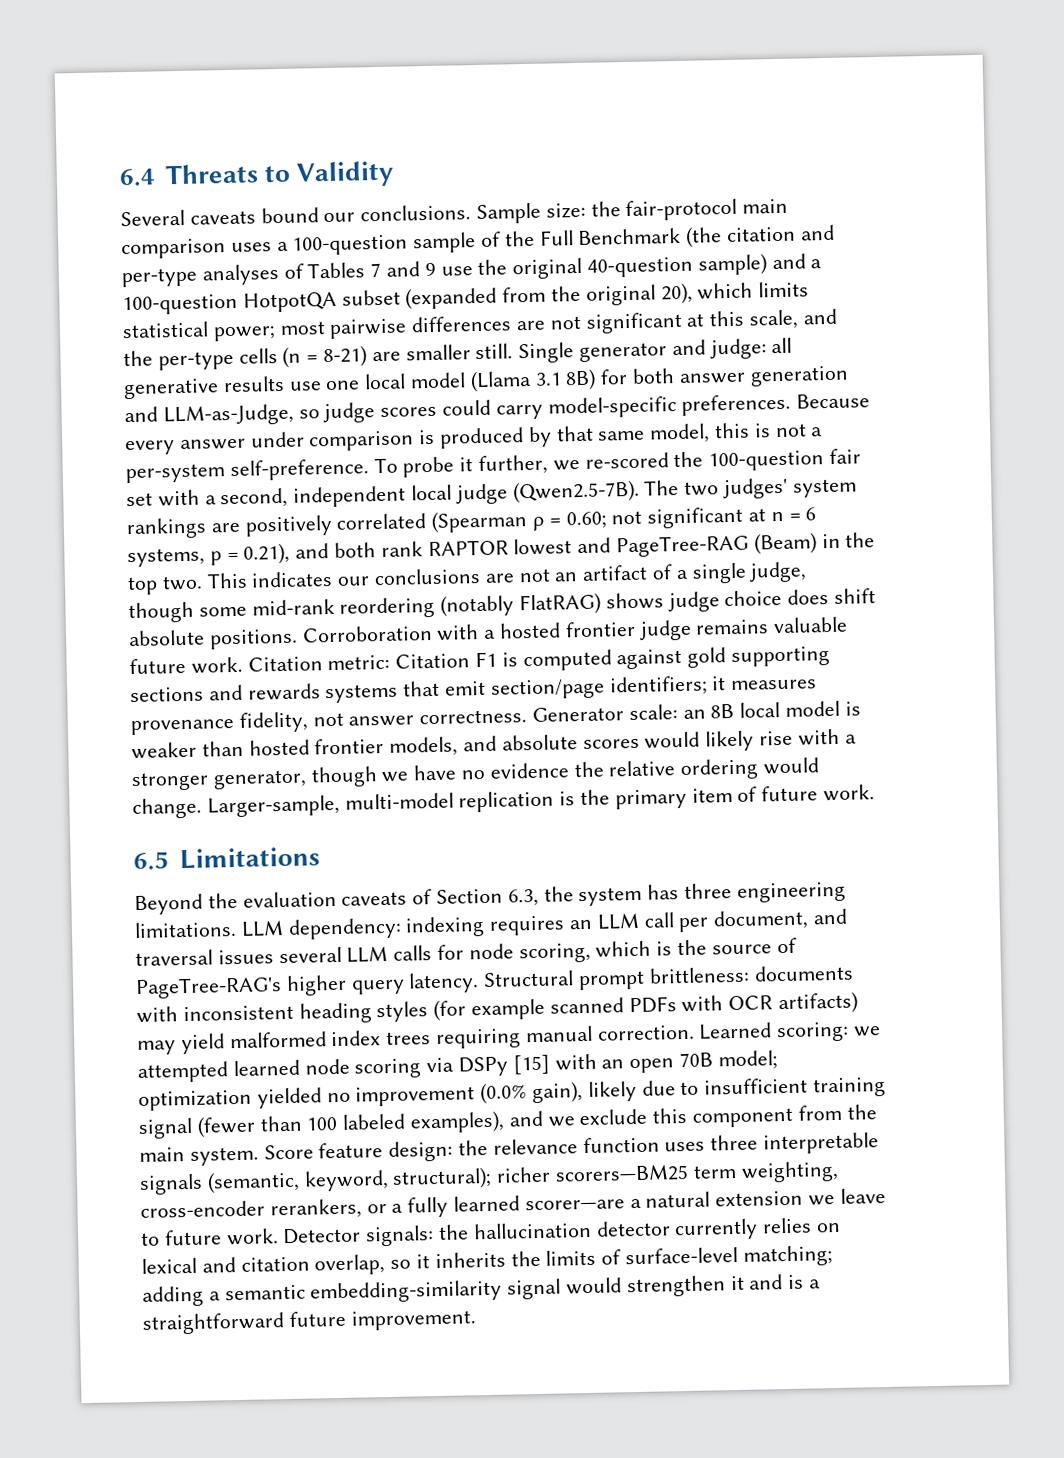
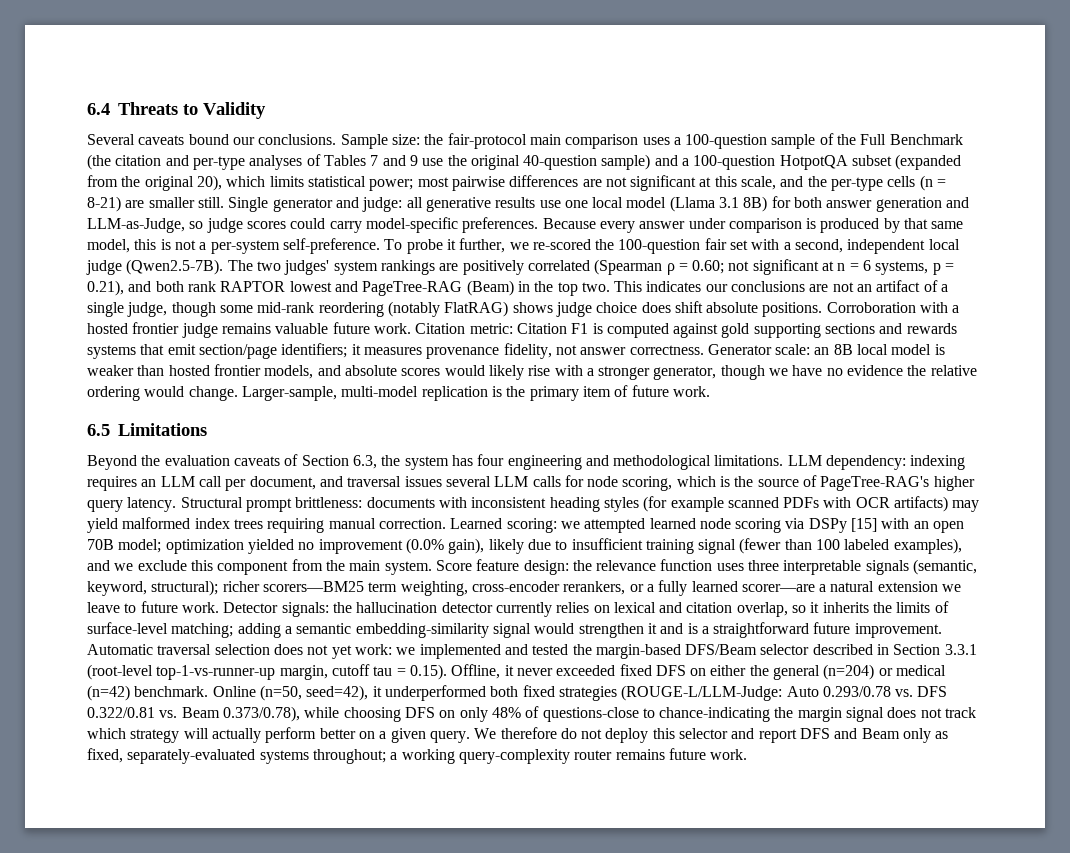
[684,881,846,903] three engineering -> [477,454,712,470] four engineering and methodological
(477, 1320) none -> [87,644,977,659] [87,664,947,680] [87,685,948,701] [87,706,977,722] [87,727,949,743] [87,748,748,764] Automatic traversal selection does not yet work: we implemented and tested the margin-based DFS/Beam selector described in Section 3.3.1 (root-level top-1-vs-runner-up margin, cutoff tau = 0.15). Offline, it never exceeded fixed DFS on either the general (n=204) or medical (n=42) benchmark. Online (n=50, seed=42), it underperformed both fixed strategies (ROUGE-L/LLM-Judge: Auto 0.293/0.78 vs. DFS 0.322/0.81 vs. Beam 0.373/0.78), while choosing DFS on only 48% of questions-close to chance-indicating the margin signal does not track which strategy will actually perform better on a given query. We therefore do not deploy this selector and report DFS and Beam only as fixed, separately-evaluated systems throughout; a working query-complexity router remains future work.

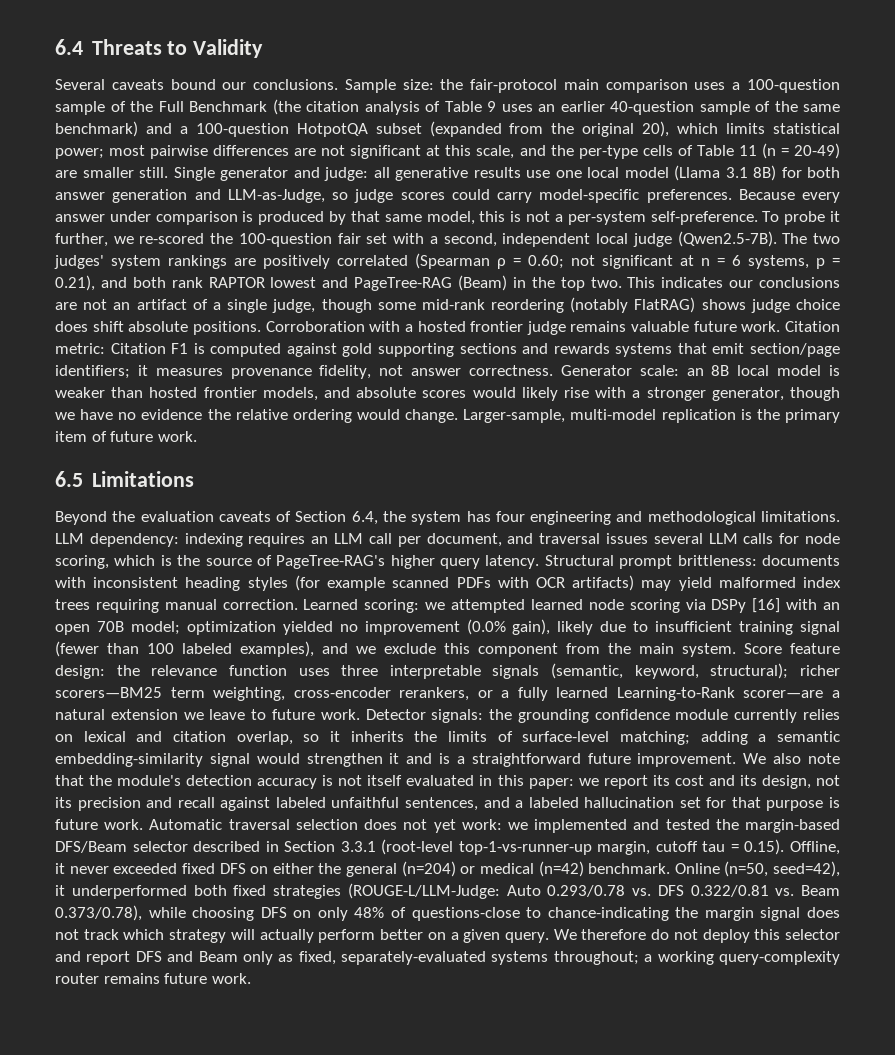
[165,154,651,170] and per-type analyses of Tables 7 and 9 use the original 40-question sample) -> [364,101,840,115] [55,121,138,137] analysis of Table 9 uses an earlier 40-question sample of the same benchmark)
(916, 181) none -> [677,145,757,156] of Table 11
[87,196,121,212] 8-21) -> [794,143,840,159] 20-49)
[352,455,377,469] 6.3, -> [351,511,378,525] 6.4,
[851,518,878,532] [15] -> [752,598,781,613] [16]
(738, 586) none -> [616,687,735,701] Learning-to-Rank
[356,602,493,613] hallucination detector -> [517,709,729,723] grounding confidence module
(942, 630) none -> [743,753,840,764] [55,775,840,789] [55,797,840,811] [55,819,144,830] We also note that the module's detection accuracy is not itself evaluated in this paper: we report its cost and its design, not its precision and recall against labeled unfaithful sentences, and a labeled hallucination set for that purpose is future work.

